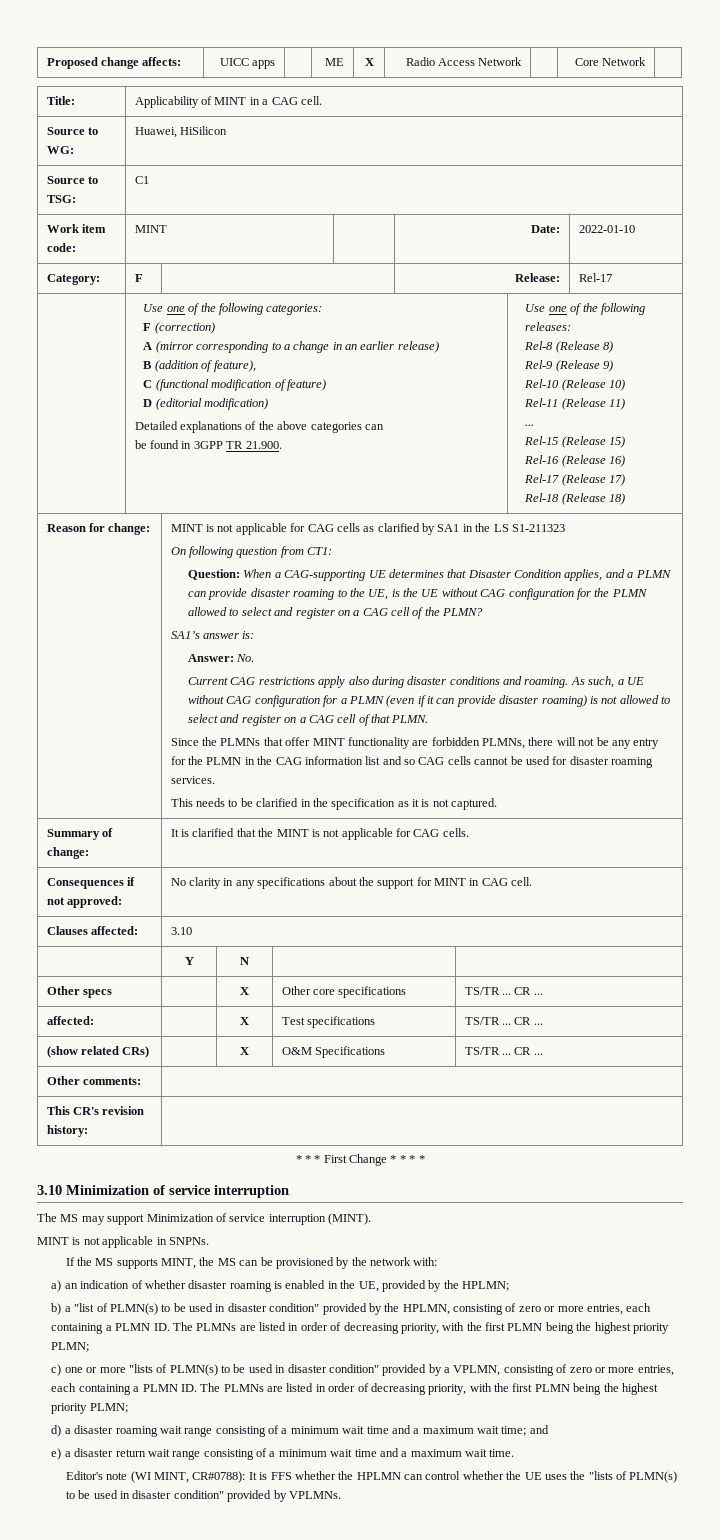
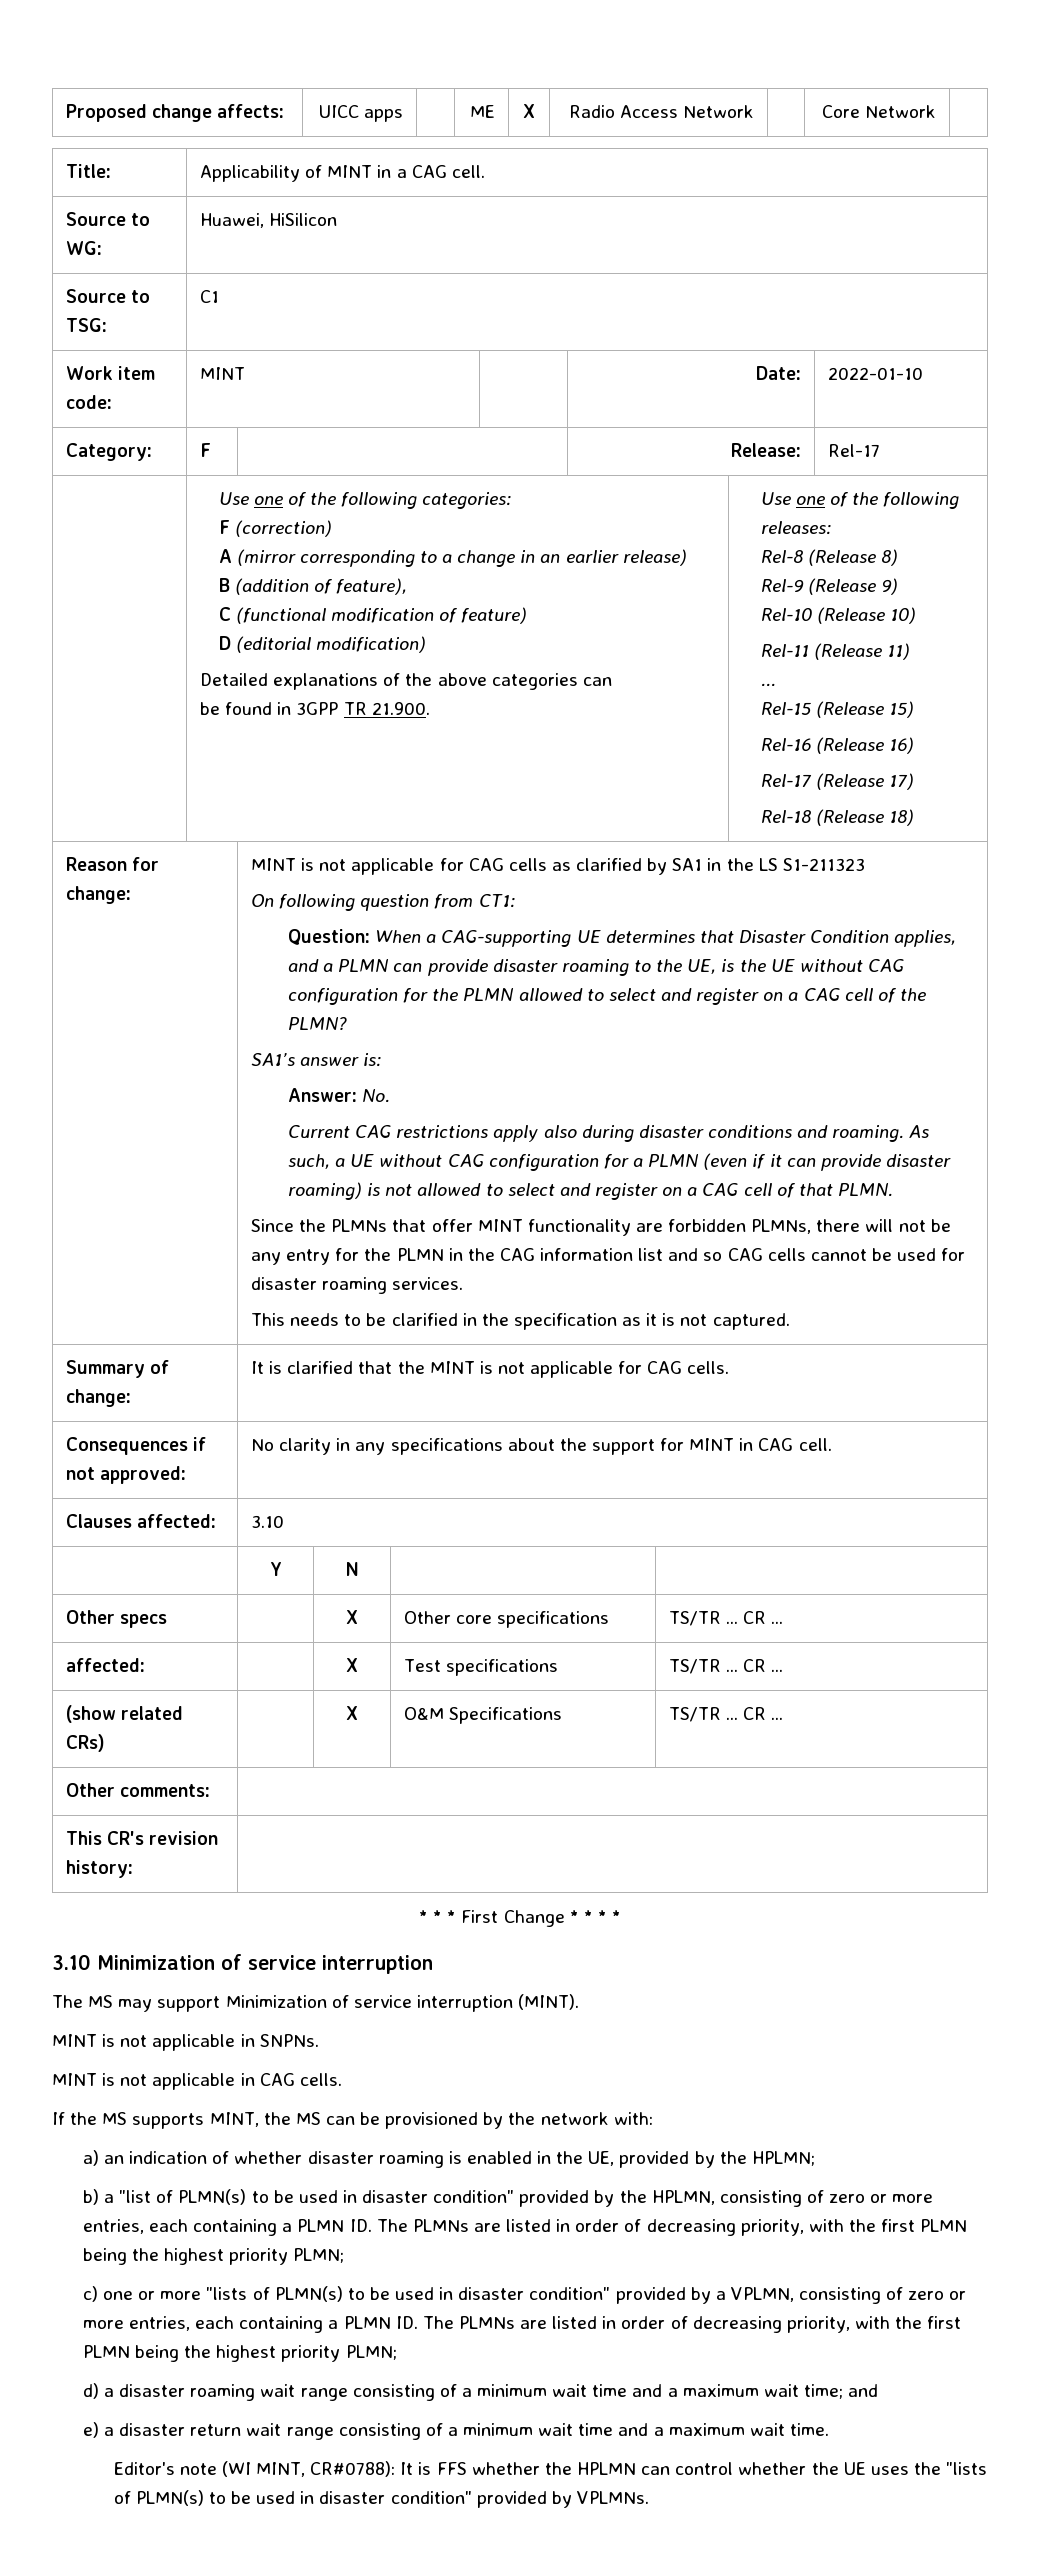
(209, 1241) none -> [52,2073,342,2090] // MINT is not applicable in CAG cells.

